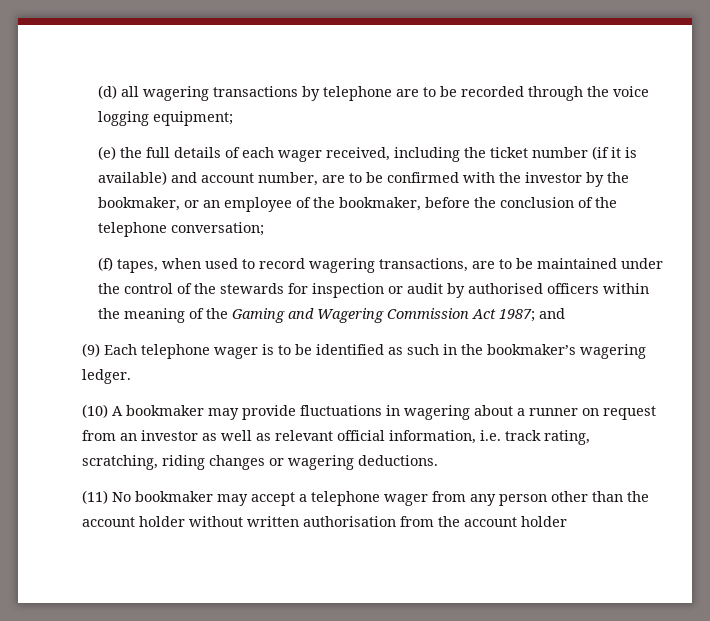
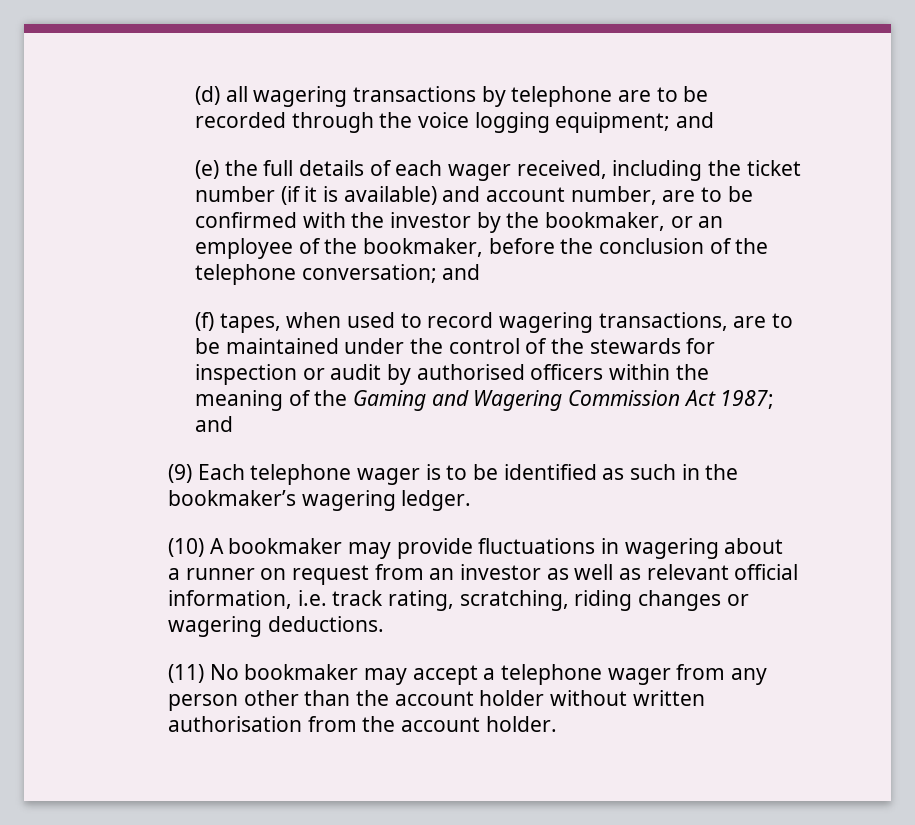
(234, 118) none -> [676,112,715,128] and
(265, 229) none -> [442,264,481,280] and
[521,516,568,527] holder -> [485,716,557,732] holder.

